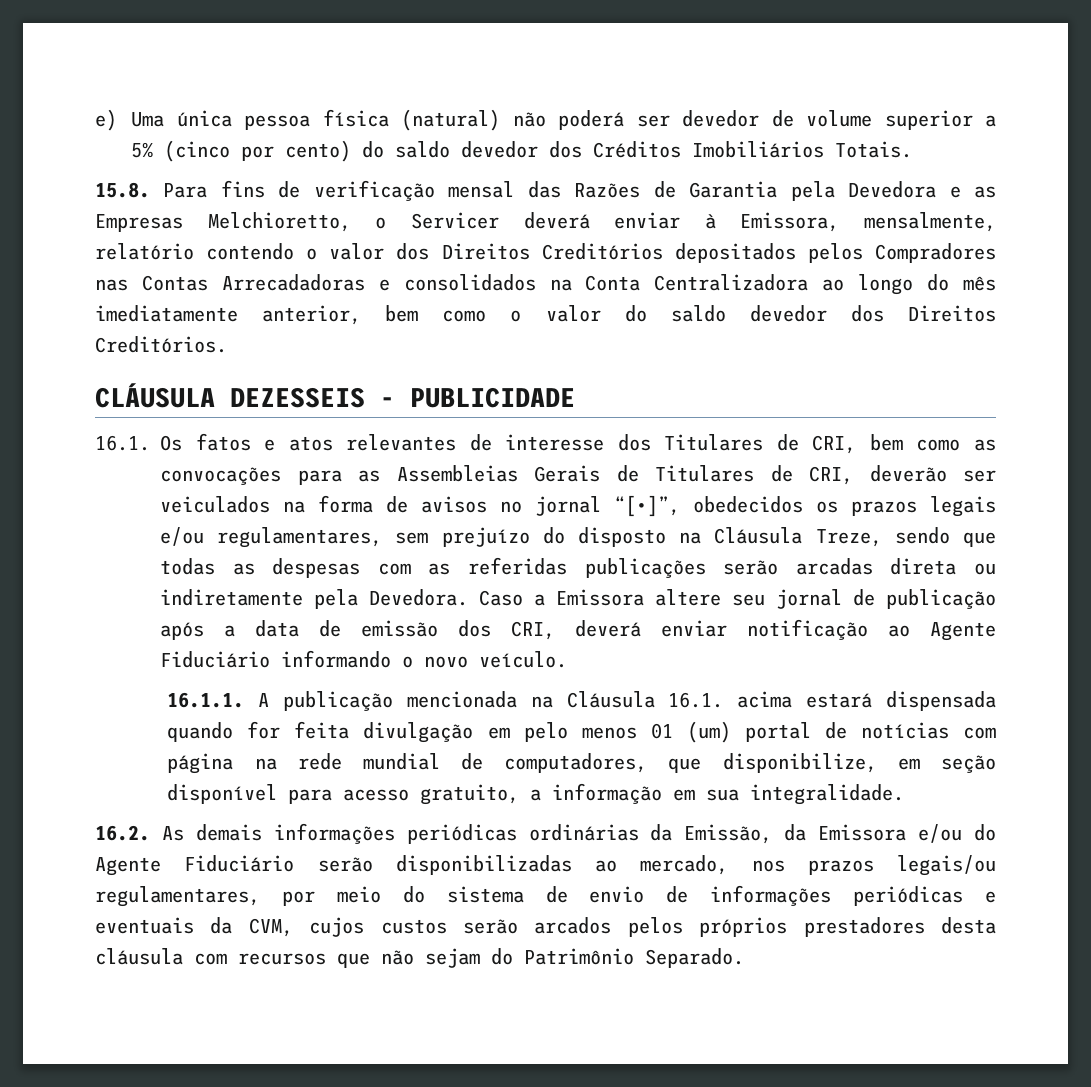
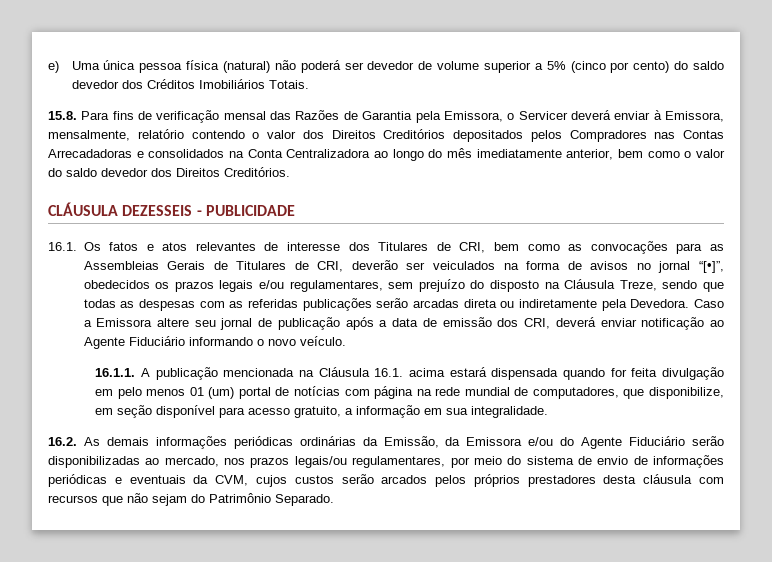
[848,181,996,198] [95,212,351,232] Devedora e as Empresas Melchioretto, -> [443,111,503,122] Emissora,

